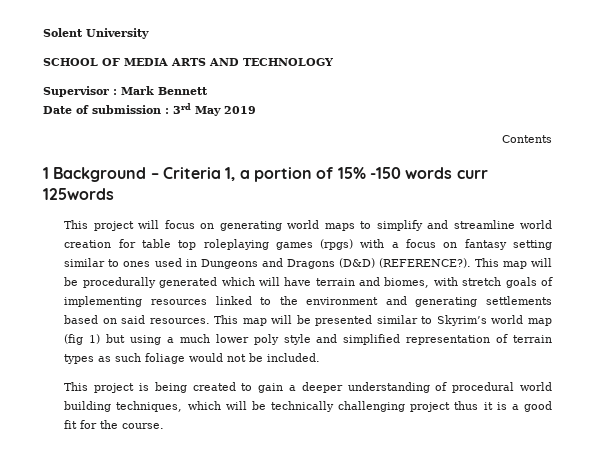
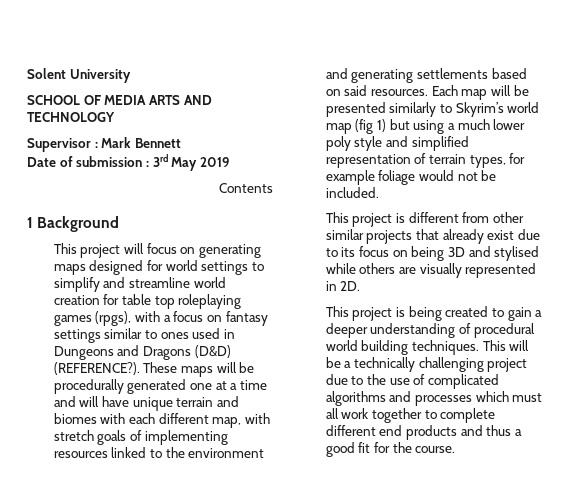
[150,167,488,182] [43,188,114,200] – Criteria 1, a portion of 15% -150 words curr 125words -> (120, 224) none
[287,220,355,231] world maps -> [53,260,249,275] maps designed for world settings
[320,239,354,250] (rpgs) -> [95,311,132,326] (rpgs),
[513,240,553,250] setting -> [53,329,101,343] settings
[474,258,527,269] This map -> [143,362,214,377] These maps
[221,277,255,286] which -> [190,380,267,390] [53,396,76,407] one at a time and
(312, 281) none -> [132,397,173,411] unique
[384,277,430,288] biomes, -> [53,413,242,428] biomes with each different map,
[214,315,239,324] This -> [431,85,458,96] Each
[376,315,418,324] similar -> [389,102,437,117] similarly
[64,353,142,364] types as such -> [469,153,526,168] [325,170,375,185] types, for example
(321, 357) none -> [325,212,524,227] [325,229,540,244] [325,246,540,261] [325,263,537,278] [325,281,361,291] // This project is different from other similar projects that already exist due to its focus on being 3D and stylised while others are visually represented in 2D.
[116,401,266,412] techniques, which will be -> [412,340,530,355] [325,357,352,368] techniques. This will be a
[454,401,507,410] thus it is -> [325,374,499,389] [325,391,543,406] [325,408,496,423] [325,425,512,440] due to the use of complicated algorithms and processes which must all work together to complete different end products and thus

